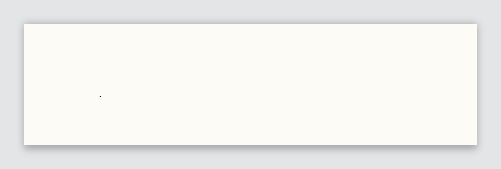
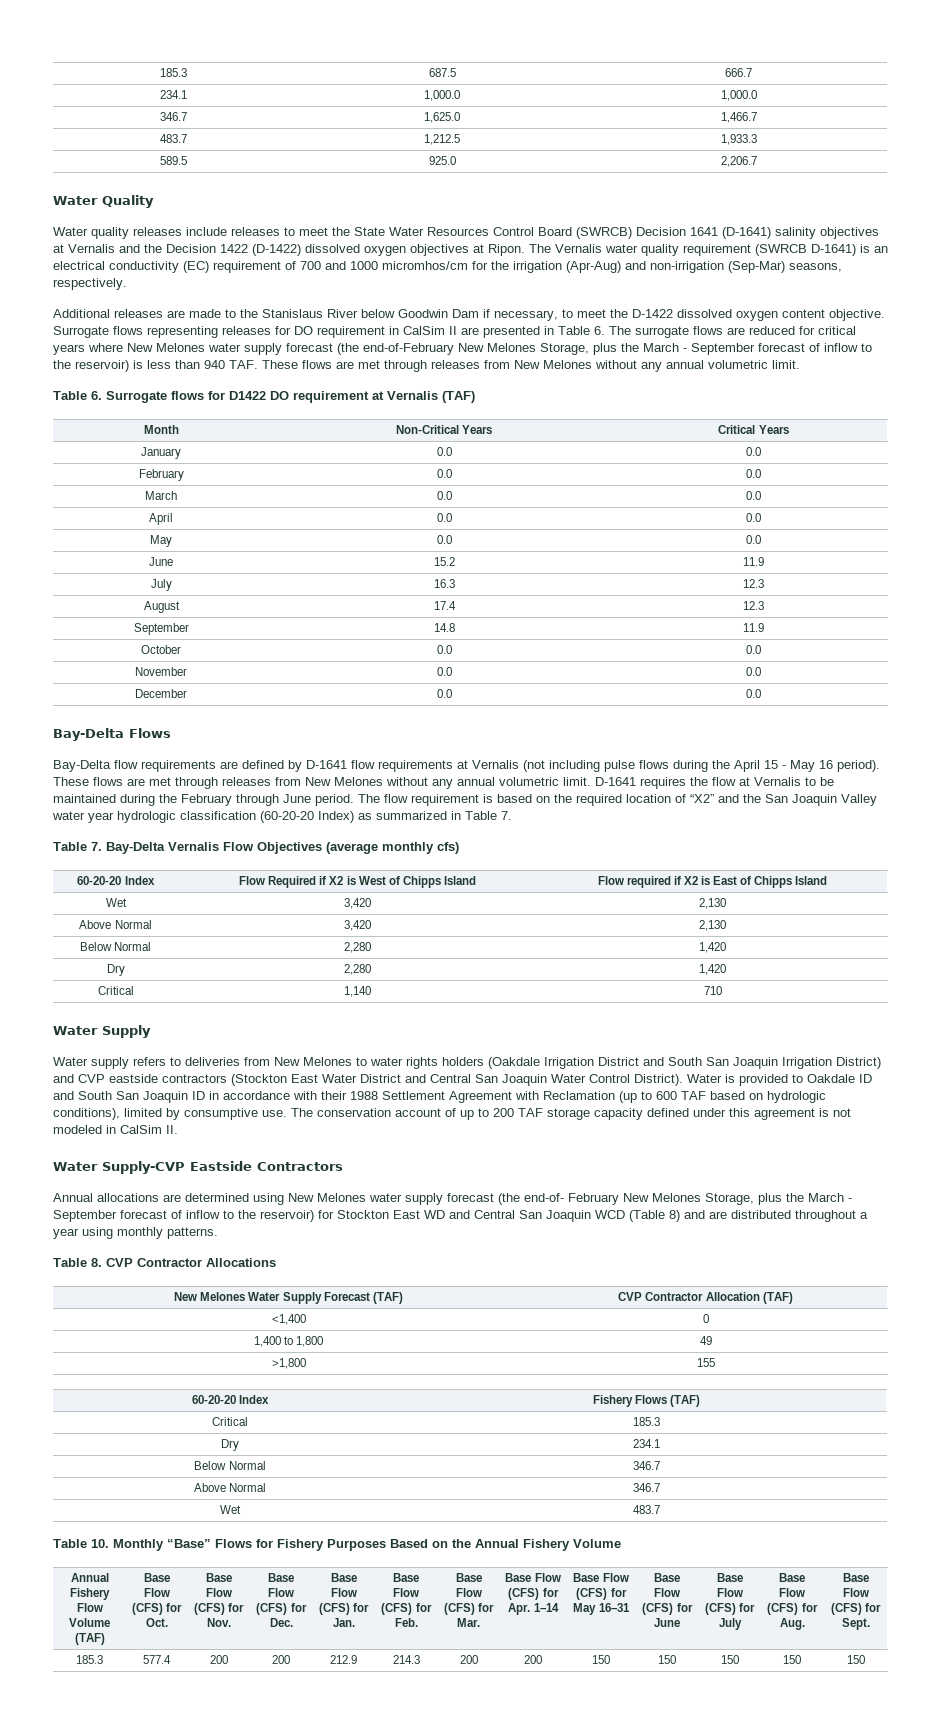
[99,95,102,97] . -> [160,68,187,77] [428,68,456,77] [725,68,752,77] [160,90,187,99] [424,90,460,101] [720,90,757,101] [160,112,187,121] [424,112,460,123] [720,112,757,123] [160,134,187,143] [424,134,460,145] [720,134,757,145] [160,156,187,165] [428,156,456,165] [720,156,757,167] [53,195,154,208] [53,227,879,239] [53,244,888,256] [53,261,842,273] [53,278,127,290] [53,309,885,321] [53,326,856,338] [53,343,872,355] [53,360,800,372] [53,391,475,403] [143,425,179,434] [395,425,493,434] [718,425,789,434] [141,447,181,459] [436,447,452,456] [746,447,761,456] [138,469,184,481] [436,469,452,478] [746,469,761,478] [145,491,177,500] [436,491,452,500] [746,491,761,500] [149,513,173,525] [436,513,452,522] [746,513,761,522] [150,535,172,547] [436,535,452,544] [746,535,761,544] [149,557,173,566] [433,557,455,566] [743,557,764,566] [150,579,172,591] [433,579,455,588] [743,579,764,588] [143,601,180,613] [433,601,456,610] [743,601,764,610] [133,623,189,635] [433,623,455,632] [743,623,764,632] [141,645,181,654] [436,645,452,654] [746,645,761,654] [135,667,187,676] [436,667,452,676] [746,667,761,676] [135,689,187,698] [436,689,452,698] [746,689,761,698] [53,728,171,741] [53,760,880,772] [53,777,834,789] [53,794,877,806] [52,811,512,823] [53,842,459,854] [77,876,155,885] [239,876,476,888] [597,876,828,888] [105,898,127,907] [344,898,371,909] [699,898,726,909] [79,920,152,929] [344,920,371,931] [699,920,726,931] [79,942,152,951] [344,942,371,953] [699,942,726,953] [106,964,125,976] [344,964,371,975] [699,964,726,975] [97,986,134,995] [344,986,371,997] [703,986,722,995] [53,1025,151,1038] [53,1057,881,1069] [53,1074,872,1086] [53,1091,826,1103] [53,1108,851,1120] [53,1125,178,1134] [53,1161,343,1174] [53,1193,852,1205] [53,1210,868,1222] [53,1227,218,1239] [53,1258,276,1267] [174,1292,403,1304] [618,1292,793,1304] [271,1314,306,1325] [702,1314,709,1323] [253,1336,324,1347] [699,1336,712,1345] [271,1358,306,1369] [696,1358,715,1367] [191,1395,270,1404] [592,1395,701,1407] [212,1417,248,1426] [633,1417,660,1426] [221,1439,239,1451] [633,1439,660,1448] [194,1461,266,1470] [633,1461,660,1470] [193,1483,267,1492] [633,1483,660,1492] [220,1505,241,1514] [633,1505,660,1514] [53,1539,621,1551] [70,1573,109,1582] [70,1588,110,1600] [76,1603,103,1612] [69,1618,110,1627] [74,1633,105,1645] [143,1573,170,1582] [143,1588,170,1597] [131,1603,183,1615] [145,1618,168,1627] [205,1573,232,1582] [205,1588,232,1597] [193,1603,245,1615] [206,1618,231,1627] [268,1573,294,1582] [268,1588,294,1597] [256,1603,307,1615] [269,1618,293,1627] [330,1573,357,1582] [330,1588,357,1597] [318,1603,370,1615] [332,1618,355,1627] [393,1573,419,1582] [393,1588,419,1597] [381,1603,432,1615] [394,1618,418,1627] [455,1573,482,1582] [455,1588,482,1597] [443,1603,495,1615] [457,1618,480,1627] [505,1573,561,1582] [508,1588,559,1600] [508,1603,559,1615] [573,1573,629,1582] [576,1588,627,1600] [573,1603,630,1615] [654,1573,680,1582] [654,1588,680,1597] [642,1603,693,1615] [654,1618,680,1627] [716,1573,743,1582] [716,1588,743,1597] [704,1603,756,1615] [718,1618,742,1630] [779,1573,805,1582] [779,1588,805,1597] [767,1603,818,1615] [779,1618,805,1630] [842,1573,869,1582] [842,1588,869,1597] [830,1603,882,1615] [841,1618,870,1630] [76,1655,103,1664] [143,1655,171,1664] [209,1655,228,1664] [272,1655,290,1664] [330,1655,357,1664] [392,1655,420,1664] [459,1655,478,1664] [524,1655,542,1664] [592,1655,610,1664] [658,1655,676,1664] [720,1655,739,1664] [783,1655,801,1664] [846,1655,865,1664] 185.3 | 687.5 | 666.7 // 234.1 | 1,000.0 | 1,000.0 // 346.7 | 1,625.0 | 1,466.7 // 483.7 | 1,212.5 | 1,933.3 // 589.5 | 925.0 | 2,206.7 // Water Quality // Water quality releases include releases to meet the State Water Resources Control Board (SWRCB) Decision 1641 (D-1641) salinity objectives at Vernalis and the Decision 1422 (D-1422) dissolved oxygen objectives at Ripon. The Vernalis water quality requirement (SWRCB D-1641) is an electrical conductivity (EC) requirement of 700 and 1000 micromhos/cm for the irrigation (Apr-Aug) and non-irrigation (Sep-Mar) seasons, respectively. // Additional releases are made to the Stanislaus River below Goodwin Dam if necessary, to meet the D-1422 dissolved oxygen content objective. Surrogate flows representing releases for DO requirement in CalSim II are presented in Table 6. The surrogate flows are reduced for critical years where New Melones water supply forecast (the end-of-February New Melones Storage, plus the March - September forecast of inflow to the reservoir) is less than 940 TAF. These flows are met through releases from New Melones without any annual volumetric limit. // Table 6. Surrogate flows for D1422 DO requirement at Vernalis (TAF) // Month | Non-Critical Years | Critical Years // January | 0.0 | 0.0 // February | 0.0 | 0.0 // March | 0.0 | 0.0 // April | 0.0 | 0.0 // May | 0.0 | 0.0 // June | 15.2 | 11.9 // July | 16.3 | 12.3 // August | 17.4 | 12.3 // September | 14.8 | 11.9 // October | 0.0 | 0.0 // November | 0.0 | 0.0 // December | 0.0 | 0.0 // Bay-Delta Flows // Bay-Delta flow requirements are defined by D-1641 flow requirements at Vernalis (not including pulse flows during the April 15 - May 16 period). These flows are met through releases from New Melones without any annual volumetric limit. D-1641 requires the flow at Vernalis to be maintained during the February through June period. The flow requirement is based on the required location of “X2” and the San Joaquin Valley water year hydrologic classification (60-20-20 Index) as summarized in Table 7. // Table 7. Bay-Delta Vernalis Flow Objectives (average monthly cfs) // 60-20-20 Index | Flow Required if X2 is West of Chipps Island | Flow required if X2 is East of Chipps Island // Wet | 3,420 | 2,130 // Above Normal | 3,420 | 2,130 // Below Normal | 2,280 | 1,420 // Dry | 2,280 | 1,420 // Critical | 1,140 | 710 // Water Supply // Water supply refers to deliveries from New Melones to water rights holders (Oakdale Irrigation District and South San Joaquin Irrigation District) and CVP eastside contractors (Stockton East Water District and Central San Joaquin Water Control District). Water is provided to Oakdale ID and South San Joaquin ID in accordance with their 1988 Settlement Agreement with Reclamation (up to 600 TAF based on hydrologic conditions), limited by consumptive use. The conservation account of up to 200 TAF storage capacity defined under this agreement is not modeled in CalSim II. // Water Supply-CVP Eastside Contractors // Annual allocations are determined using New Melones water supply forecast (the end-of- February New Melones Storage, plus the March - September forecast of inflow to the reservoir) for Stockton East WD and Central San Joaquin WCD (Table 8) and are distributed throughout a year using monthly patterns. // Table 8. CVP Contractor Allocations // New Melones Water Supply Forecast (TAF) | CVP Contractor Allocation (TAF) // <1,400 | 0 // 1,400 to 1,800 | 49 // >1,800 | 155 // 60-20-20 Index | Fishery Flows (TAF) // Critical | 185.3 // Dry | 234.1 // Below Normal | 346.7 // Above Normal | 346.7 // Wet | 483.7 // Table 10. Monthly “Base” Flows for Fishery Purposes Based on the Annual Fishery Volume // Annual Fishery Flow Volume (TAF) | Base Flow (CFS) for Oct. | Base Flow (CFS) for Nov. | Base Flow (CFS) for Dec. | Base Flow (CFS) for Jan. | Base Flow (CFS) for Feb. | Base Flow (CFS) for Mar. | Base Flow (CFS) for Apr. 1–14 | Base Flow (CFS) for May 16–31 | Base Flow (CFS) for June | Base Flow (CFS) for July | Base Flow (CFS) for Aug. | Base Flow (CFS) for Sept. // 185.3 | 577.4 | 200 | 200 | 212.9 | 214.3 | 200 | 200 | 150 | 150 | 150 | 150 | 150

